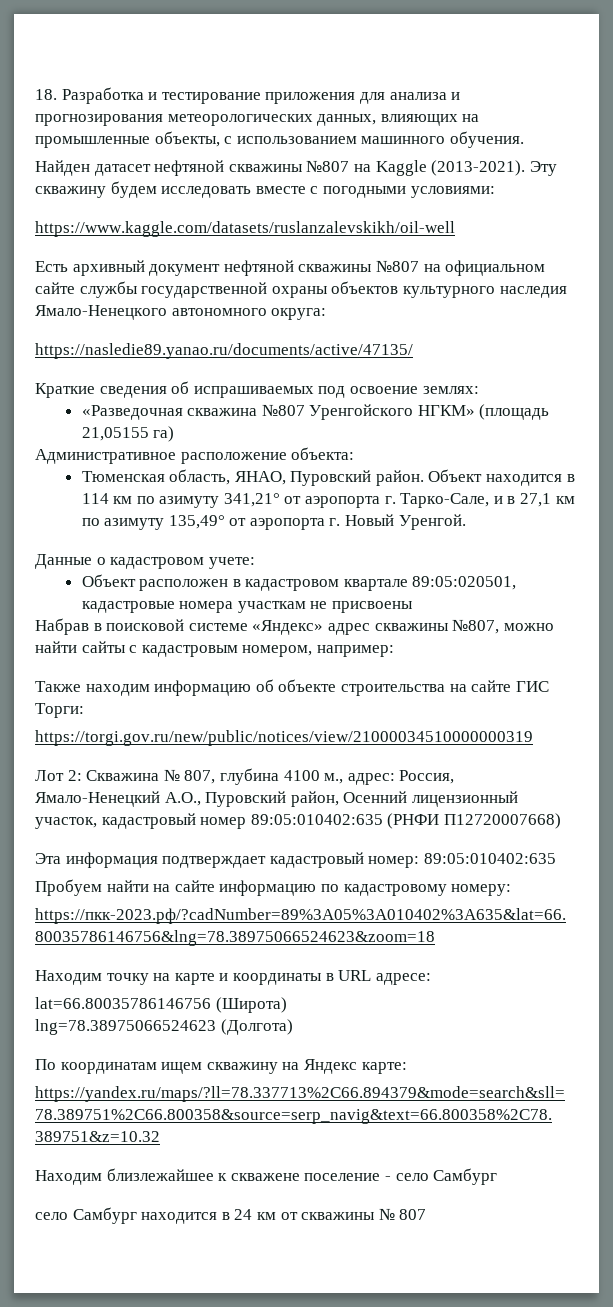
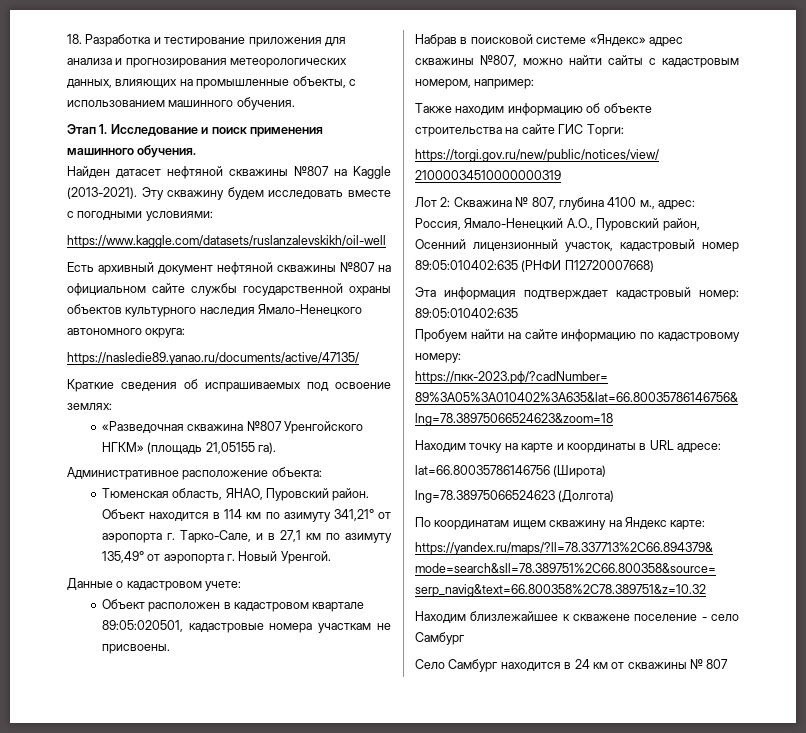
(524, 139) none -> [67,124,323,137] [67,145,197,158] // Этап 1. Исследование и поиск применения машинного обучения.
[153,426,175,442] га) -> [257,442,276,454] га).
[331,601,413,613] присвоены -> [101,644,170,654] присвоены.
[35,1212,68,1220] село -> [415,659,445,669] Село

